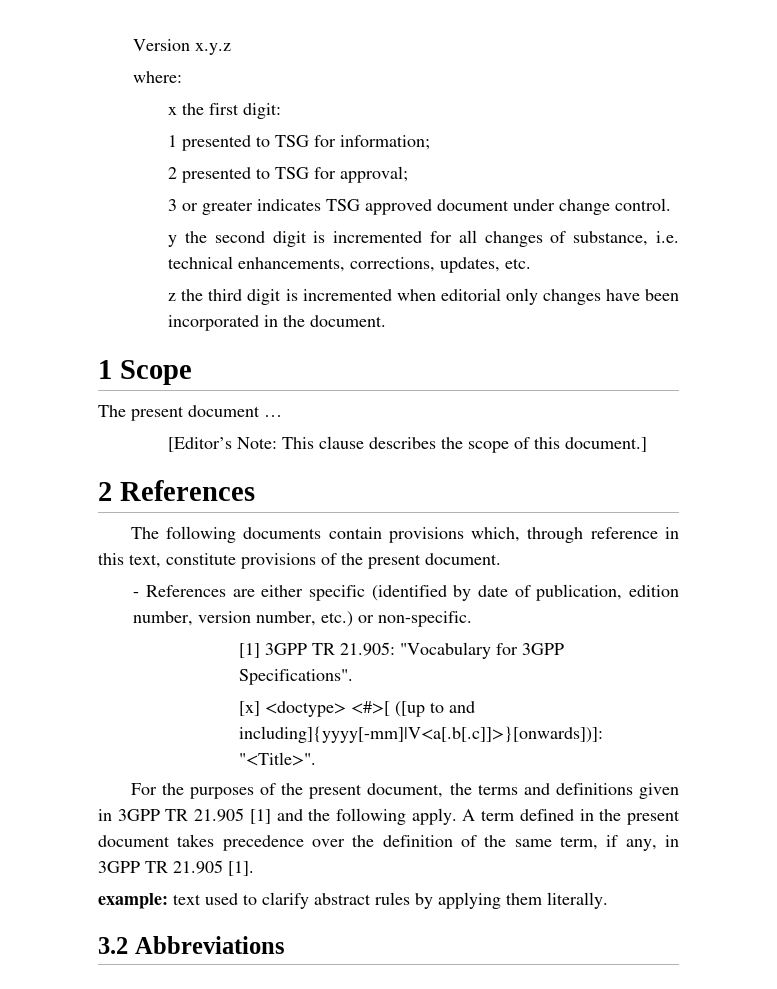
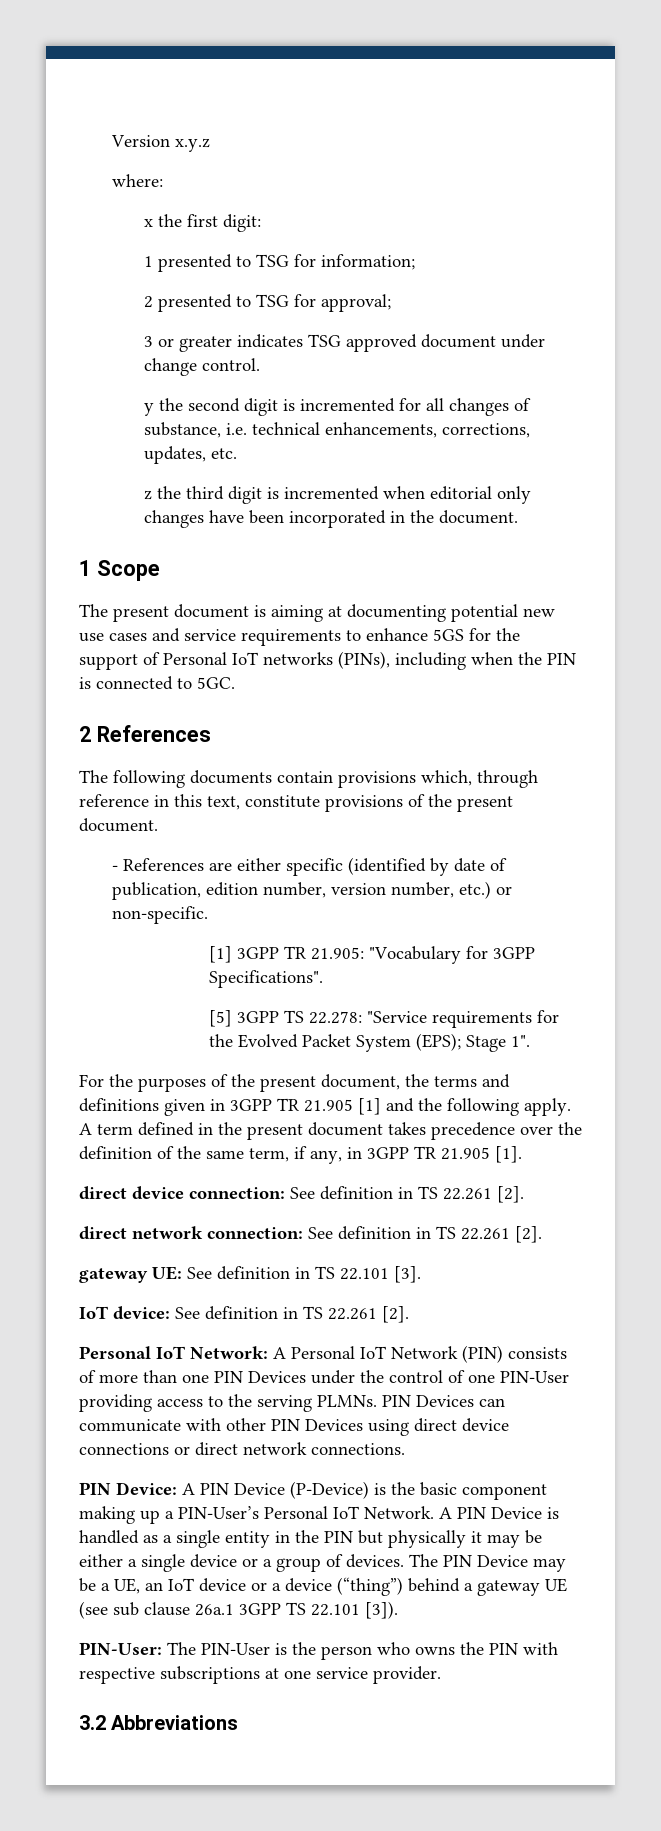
[264,415,282,417] [168,436,648,453] … // [Editor’s Note: This clause describes the scope of this document.] -> [254,604,555,622] [79,628,520,646] [79,651,576,670] [79,676,235,690] is aiming at documenting potential new use cases and service requirements to enhance 5GS for the support of Personal IoT networks (PINs), including when the PIN is connected to 5GC.
[238,701,475,717] [238,726,603,743] [238,752,316,766] [x] <doctype> <#>[ ([up to and including]{yyyy[-mm]|V<a[.b[.c]]>}[onwards])]: "<Title>". -> [209,1010,560,1028] [209,1033,531,1052] [5] 3GPP TS 22.278: "Service requirements for the Evolved Packet System (EPS); Stage 1".
[98,892,608,909] example: text used to clarify abstract rules by applying them literally. -> [79,1186,524,1203] [79,1226,542,1243] [79,1266,421,1283] [79,1306,409,1323] [79,1345,567,1363] [79,1370,569,1384] [79,1394,505,1412] [79,1418,509,1436] [79,1442,405,1456] [79,1481,547,1500] [79,1506,559,1524] [79,1530,542,1548] [79,1554,566,1572] [79,1577,567,1596] [79,1601,398,1619] [79,1642,558,1660] [79,1666,441,1684] direct device connection: See definition in TS 22.261 [2]. // direct network connection: See definition in TS 22.261 [2]. // gateway UE: See definition in TS 22.101 [3]. // IoT device: See definition in TS 22.261 [2]. // Personal IoT Network: A Personal IoT Network (PIN) consists of more than one PIN Devices under the control of one PIN-User providing access to the serving PLMNs. PIN Devices can communicate with other PIN Devices using direct device connections or direct network connections. // PIN Device: A PIN Device (P-Device) is the basic component making up a PIN-User’s Personal IoT Network. A PIN Device is handled as a single entity in the PIN but physically it may be either a single device or a group of devices. The PIN Device may be a UE, an IoT device or a device (“thing”) behind a gateway UE (see sub clause 26a.1 3GPP TS 22.101 [3]). // PIN-User: The PIN-User is the person who owns the PIN with respective subscriptions at one service provider.

